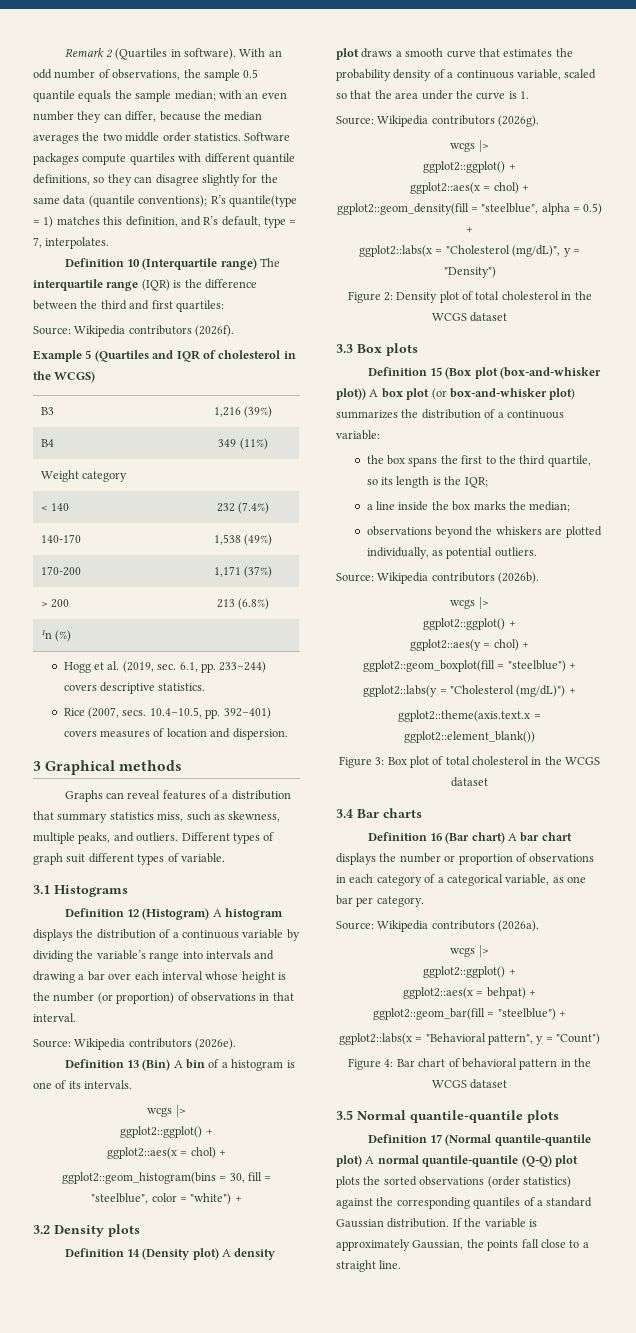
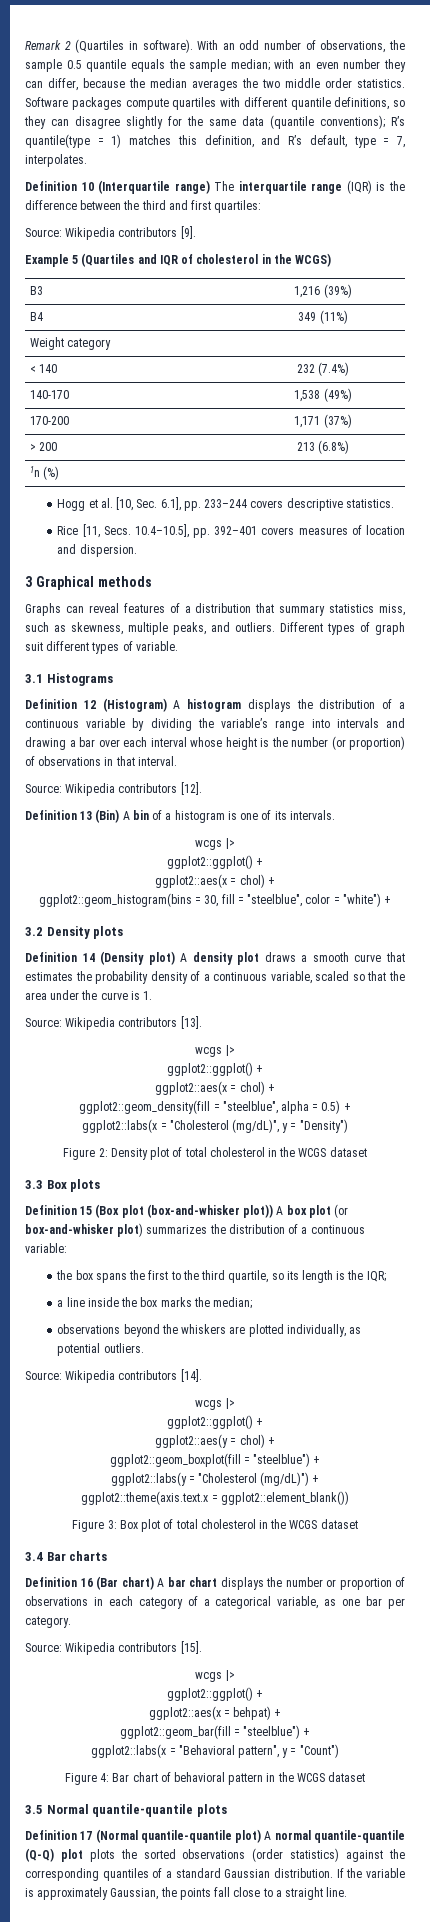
[195,325,235,337] (2026f). -> [180,226,196,239] [9].
[122,661,267,673] (2019, sec. 6.1, pp. 233–244) -> [116,497,248,511] [10, Sec. 6.1], pp. 233–244
[88,707,271,719] (2007, secs. 10.4–10.5, pp. 392–401) -> [82,524,258,538] [11, Secs. 10.4–10.5], pp. 392–401
[195,1038,237,1050] (2026e). -> [180,782,202,795] [12].
[498,115,540,127] (2026g). -> [180,1016,202,1029] [13].
[498,572,540,584] (2026b). -> [180,1369,202,1382] [14].
[498,920,540,932] (2026a). -> [180,1641,202,1654] [15].

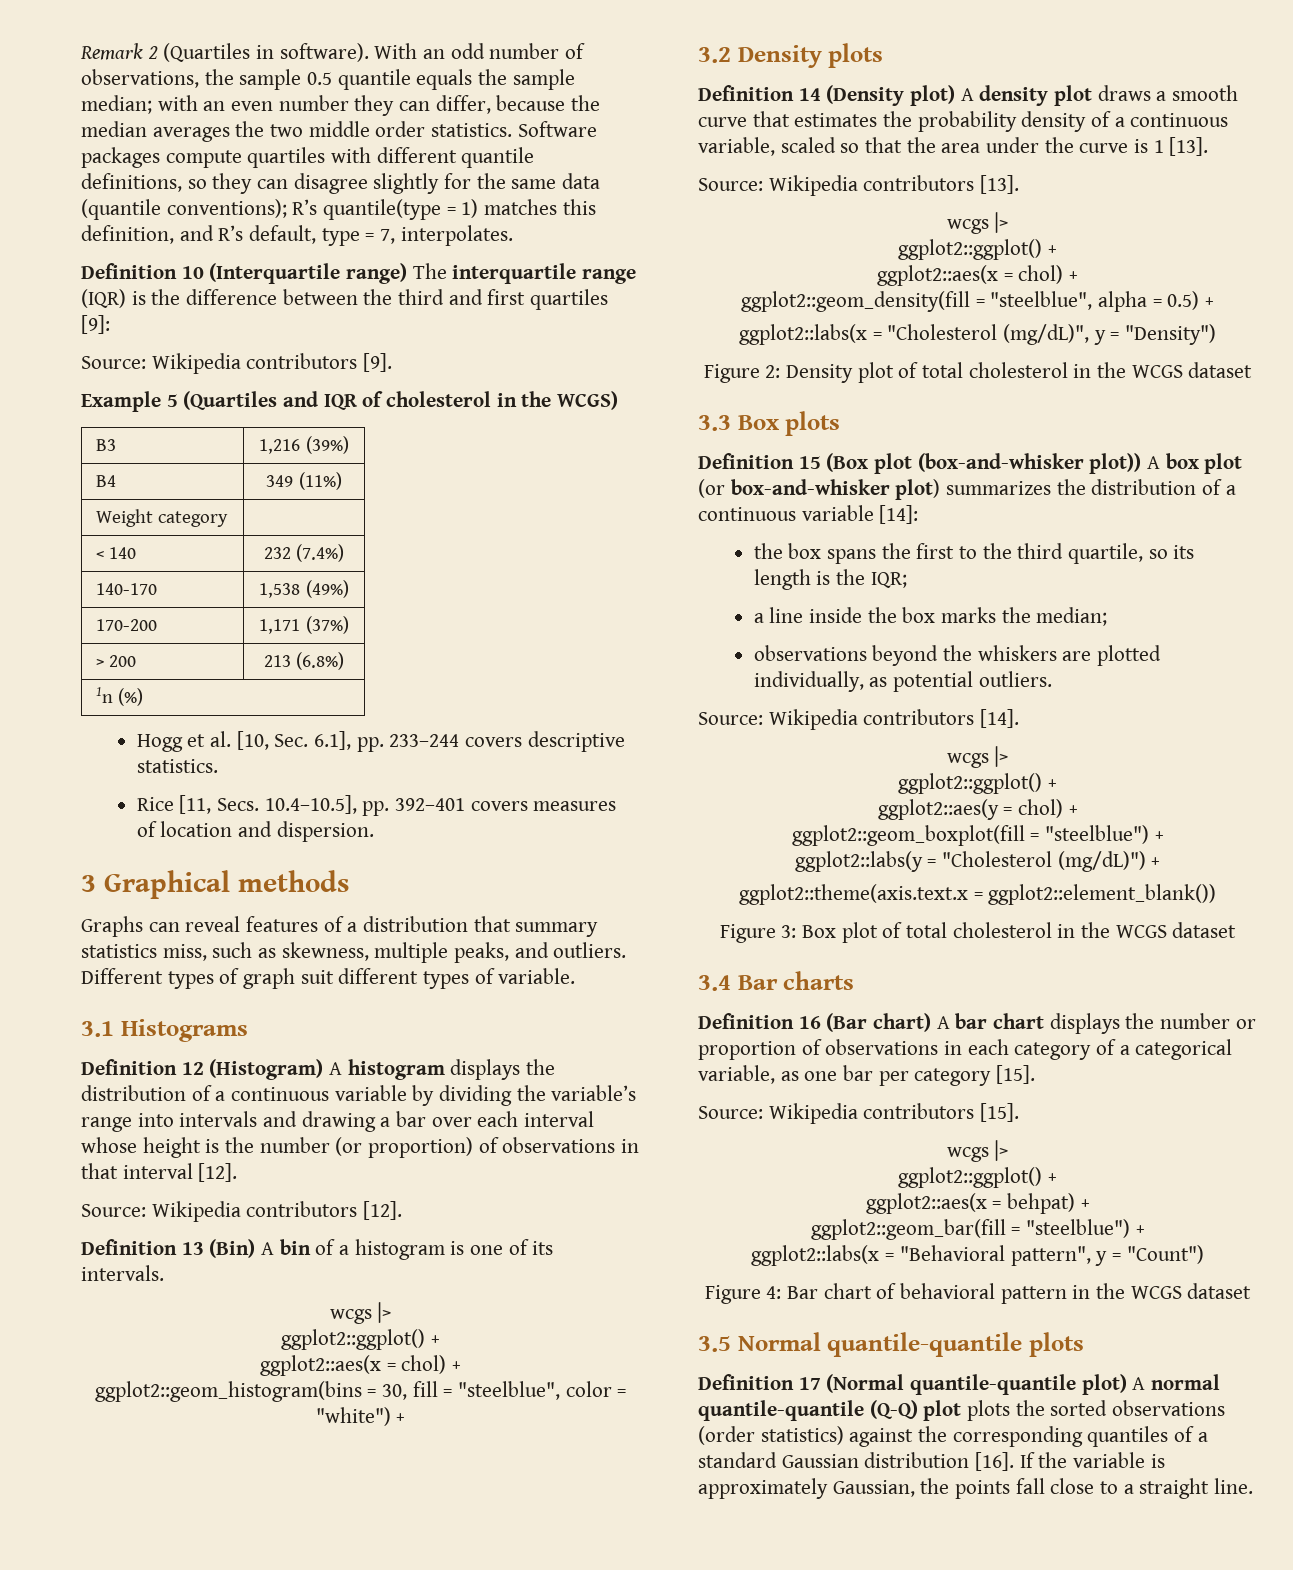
[214,200,262,213] quartiles: -> [530,289,609,310] [81,315,110,334] quartiles [9]:
[137,756,177,766] interval. -> [122,1163,238,1182] interval [12].
[143,991,153,1000] 1. -> [1153,137,1209,156] 1 [13].
[25,1243,67,1253] variable: -> [801,505,919,524] variable [14]:
[25,1616,71,1628] category. -> [914,1065,1036,1086] category [15].
[273,1868,333,1878] distribution. -> [864,1452,1015,1471] distribution [16].

